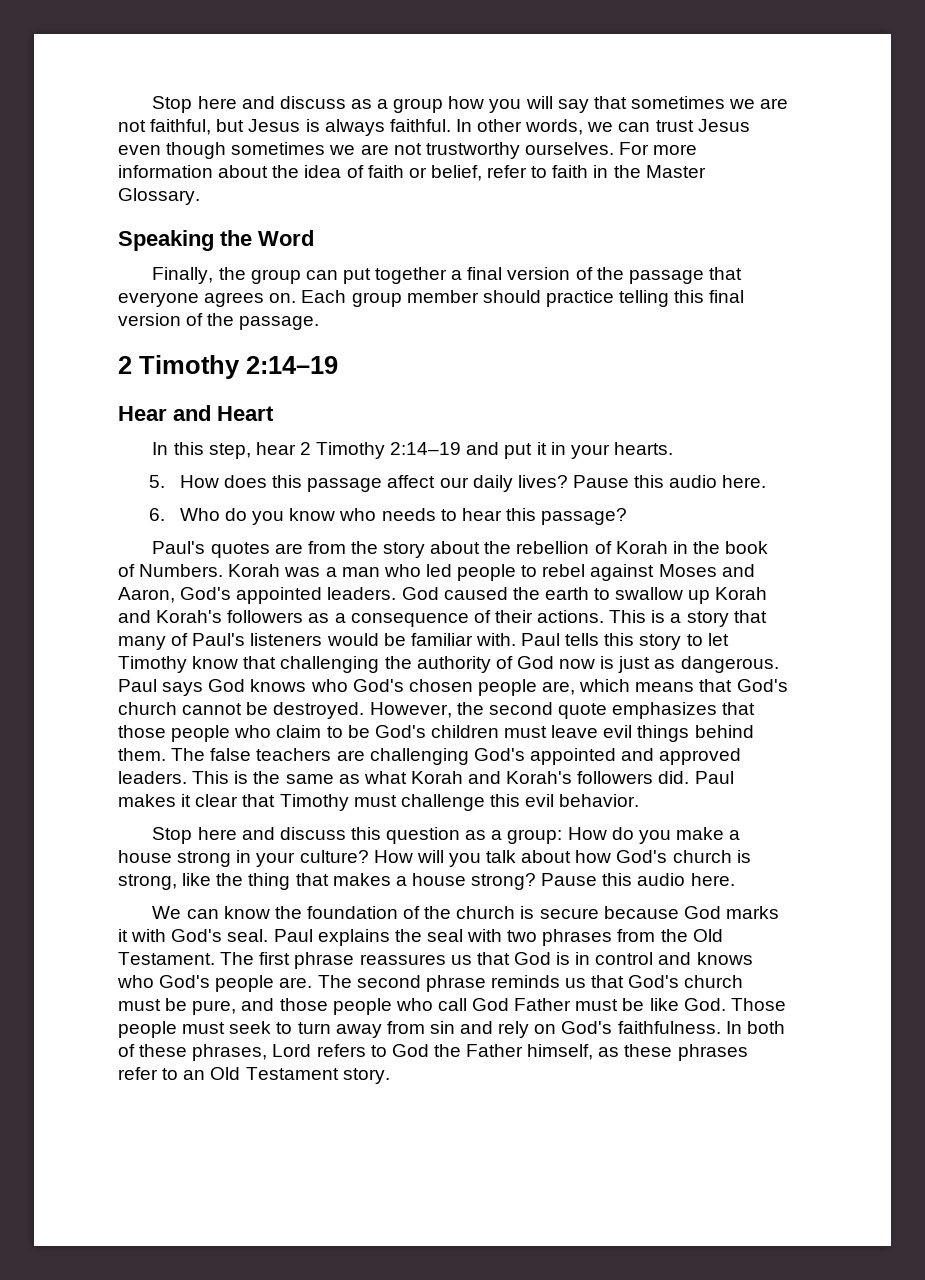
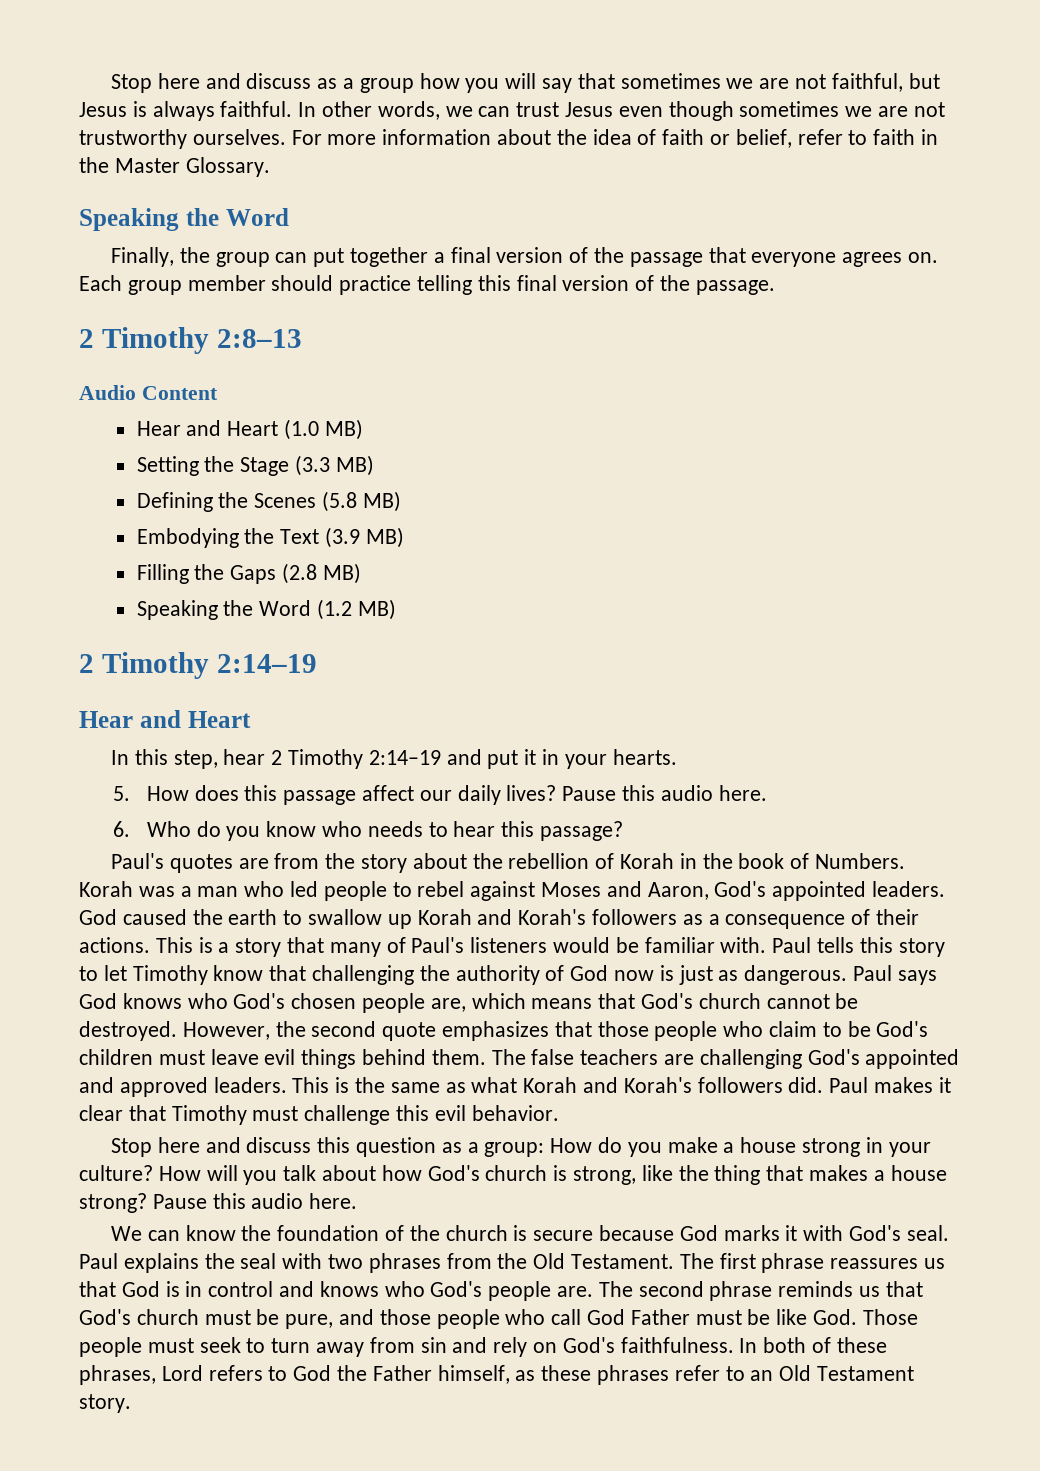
(320, 323) none -> [79,327,302,354] [79,385,218,400] [136,419,363,440] [136,455,374,476] [136,491,401,512] [136,527,404,548] [136,563,361,584] [136,599,396,620] // 2 Timothy 2:8–13 // Audio Content // Hear and Heart (1.0 MB) // Setting the Stage (3.3 MB) // Defining the Scenes (5.8 MB) // Embodying the Text (3.9 MB) // Filling the Gaps (2.8 MB) // Speaking the Word (1.2 MB)

